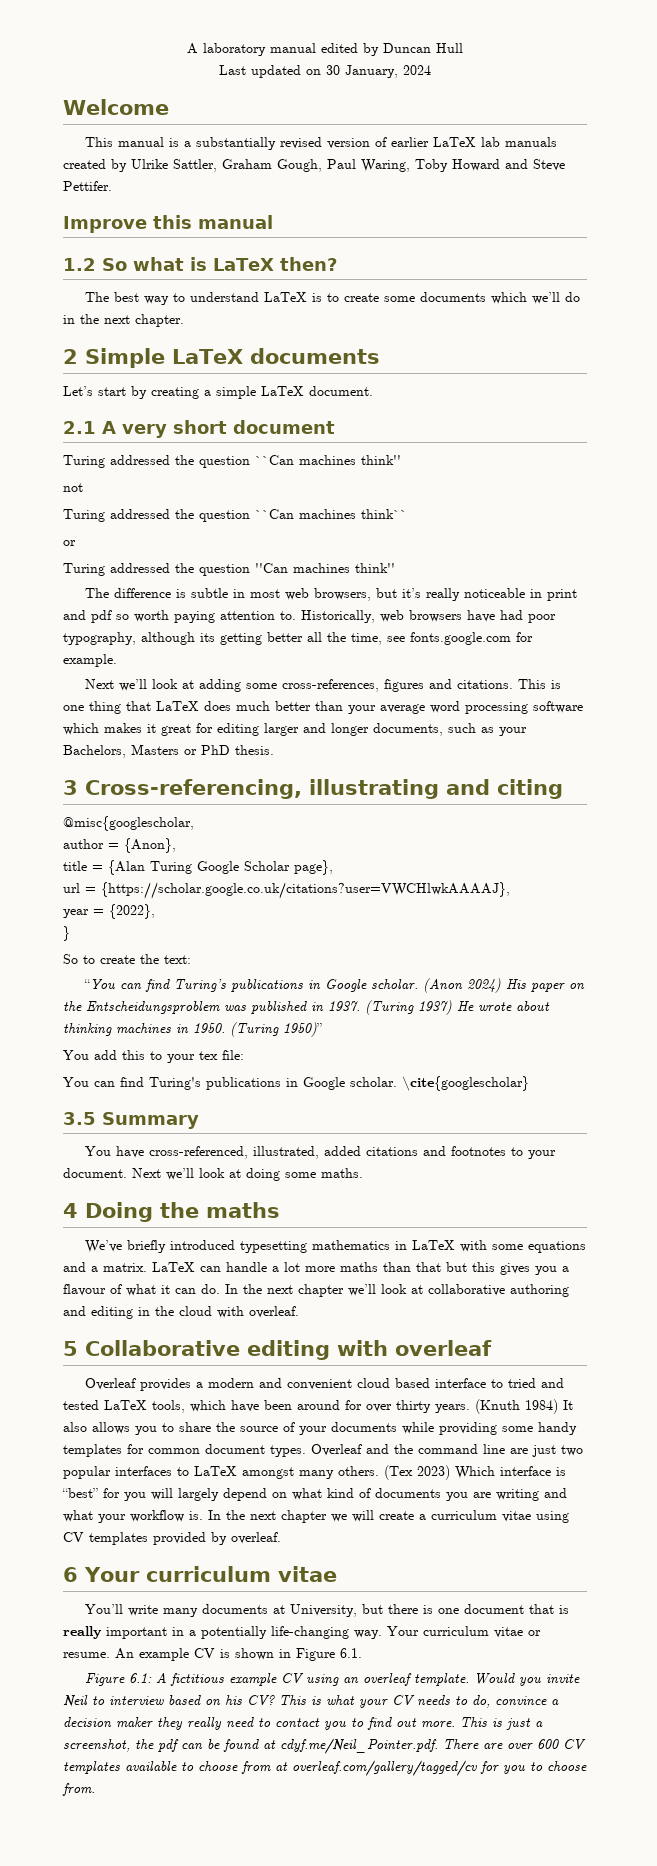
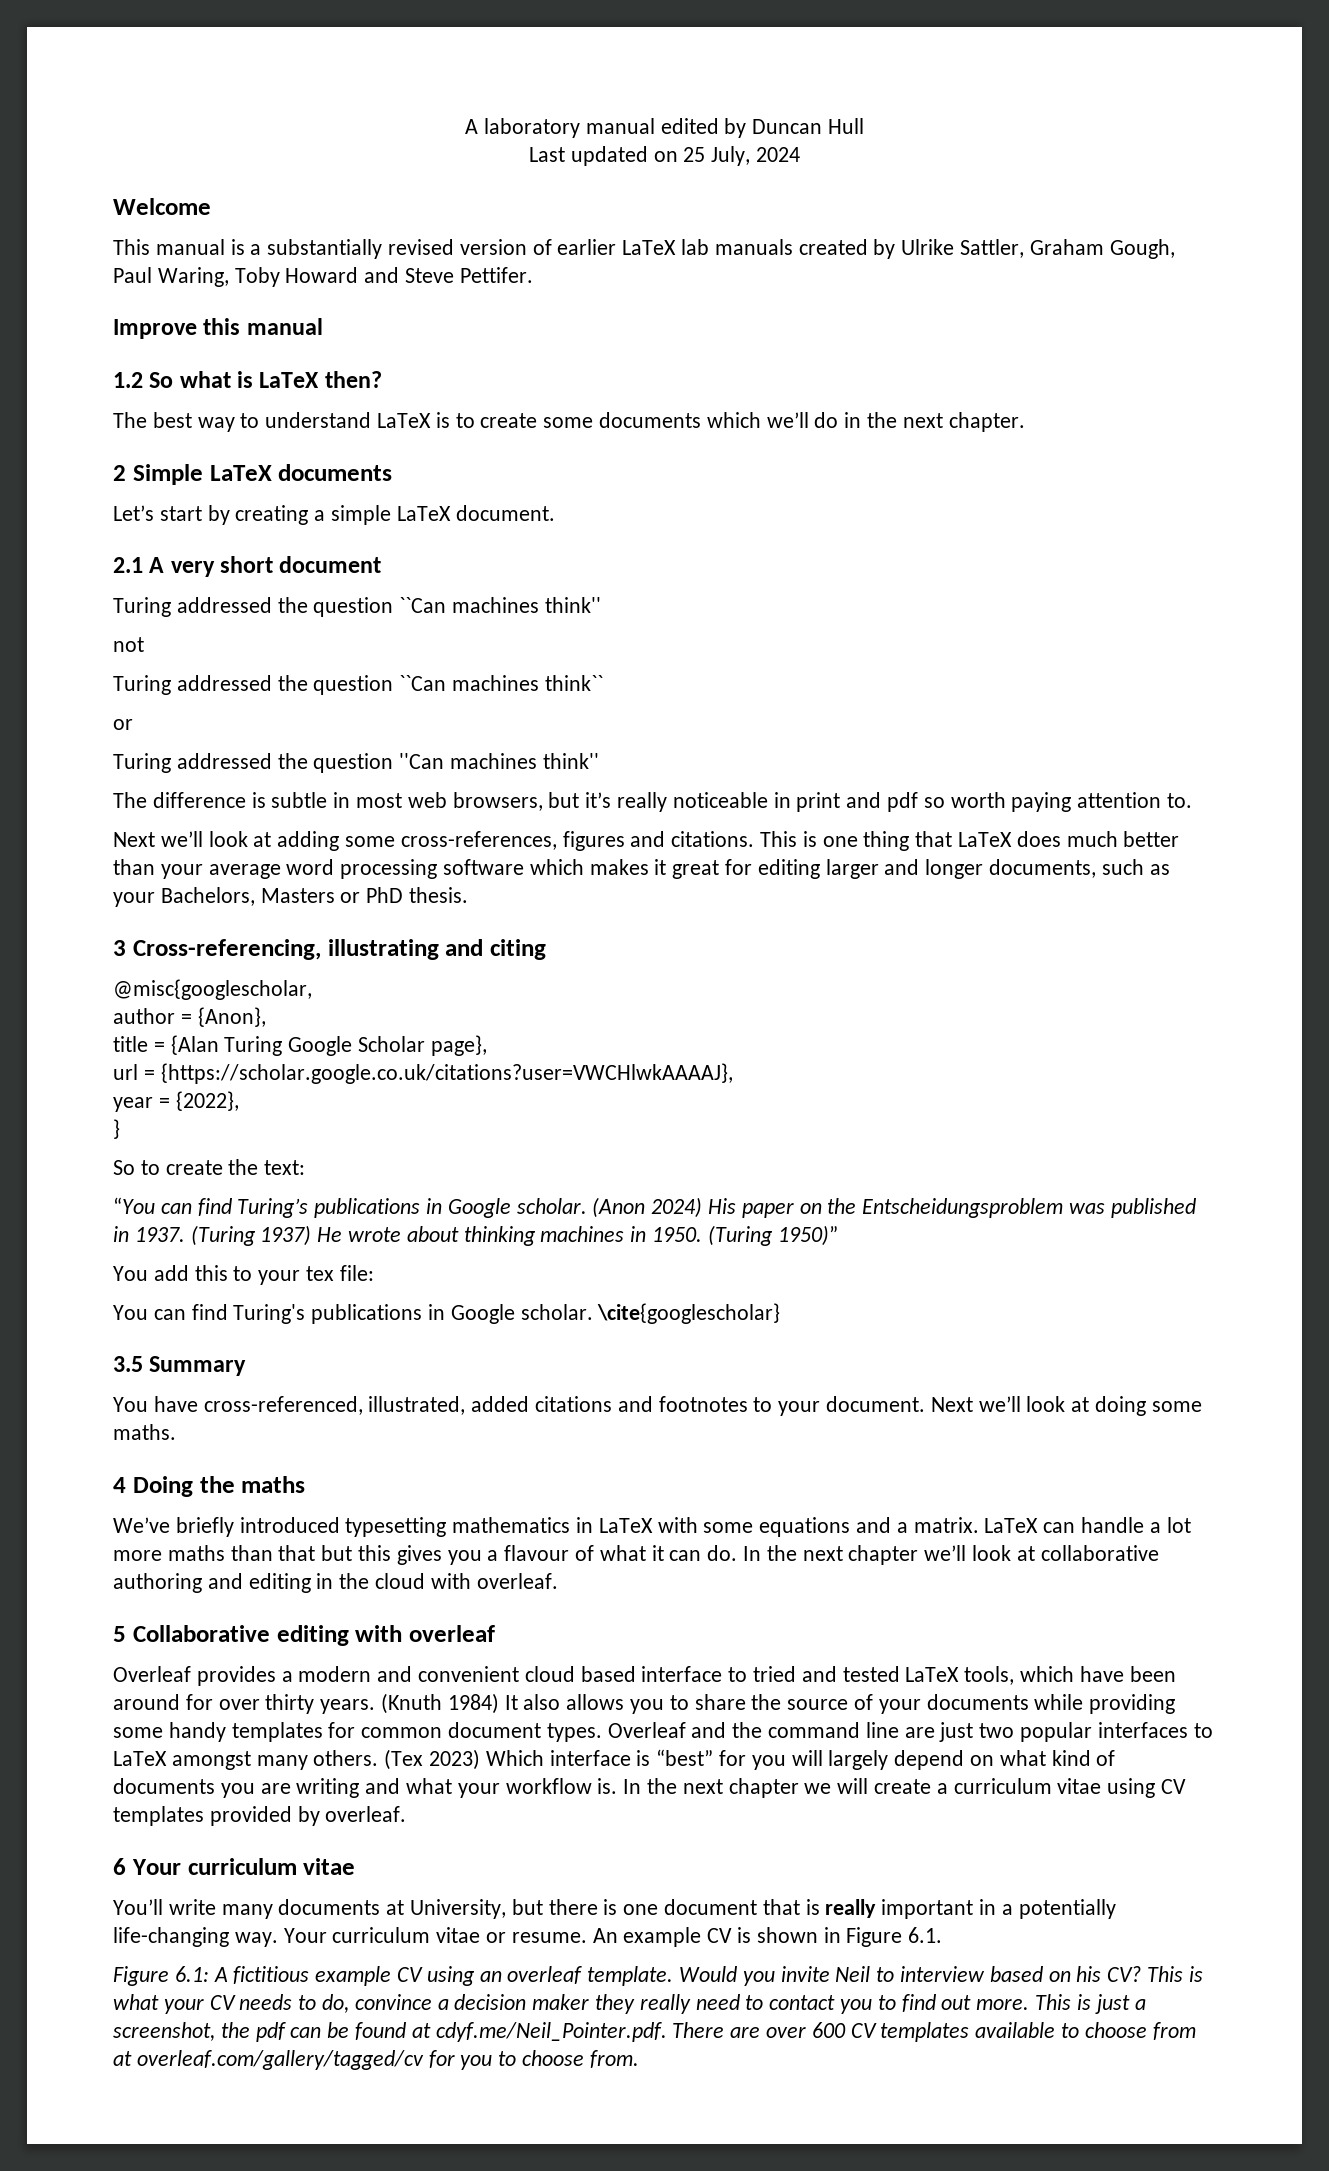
[326,65,398,78] 30 January, -> [683,146,751,166] 25 July,
[301,610,556,623] [63,632,533,645] [63,654,117,667] Historically, web browsers have had poor typography, although its getting better all the time, see fonts.google.com for example. -> (1193, 800) none

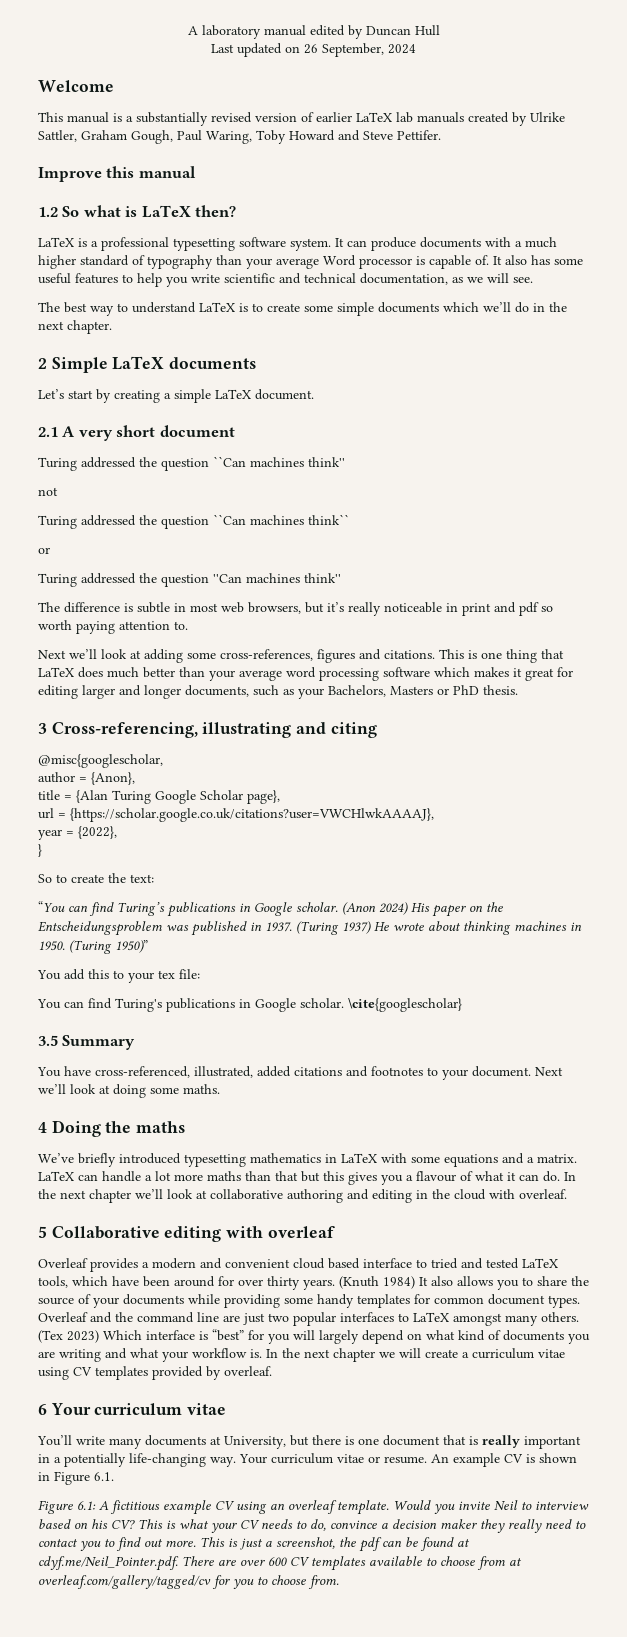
[683,146,751,166] 25 July, -> [304,43,384,57] 26 September,
(382, 379) none -> [38,237,557,251] [38,255,583,269] [38,273,533,287] // LaTeX is a professional typesetting software system. It can produce documents with a much higher standard of typography than your average Word processor is capable of. It also has some useful features to help you write scientific and technical documentation, as we will see.
(594, 422) none -> [337,302,374,316] simple

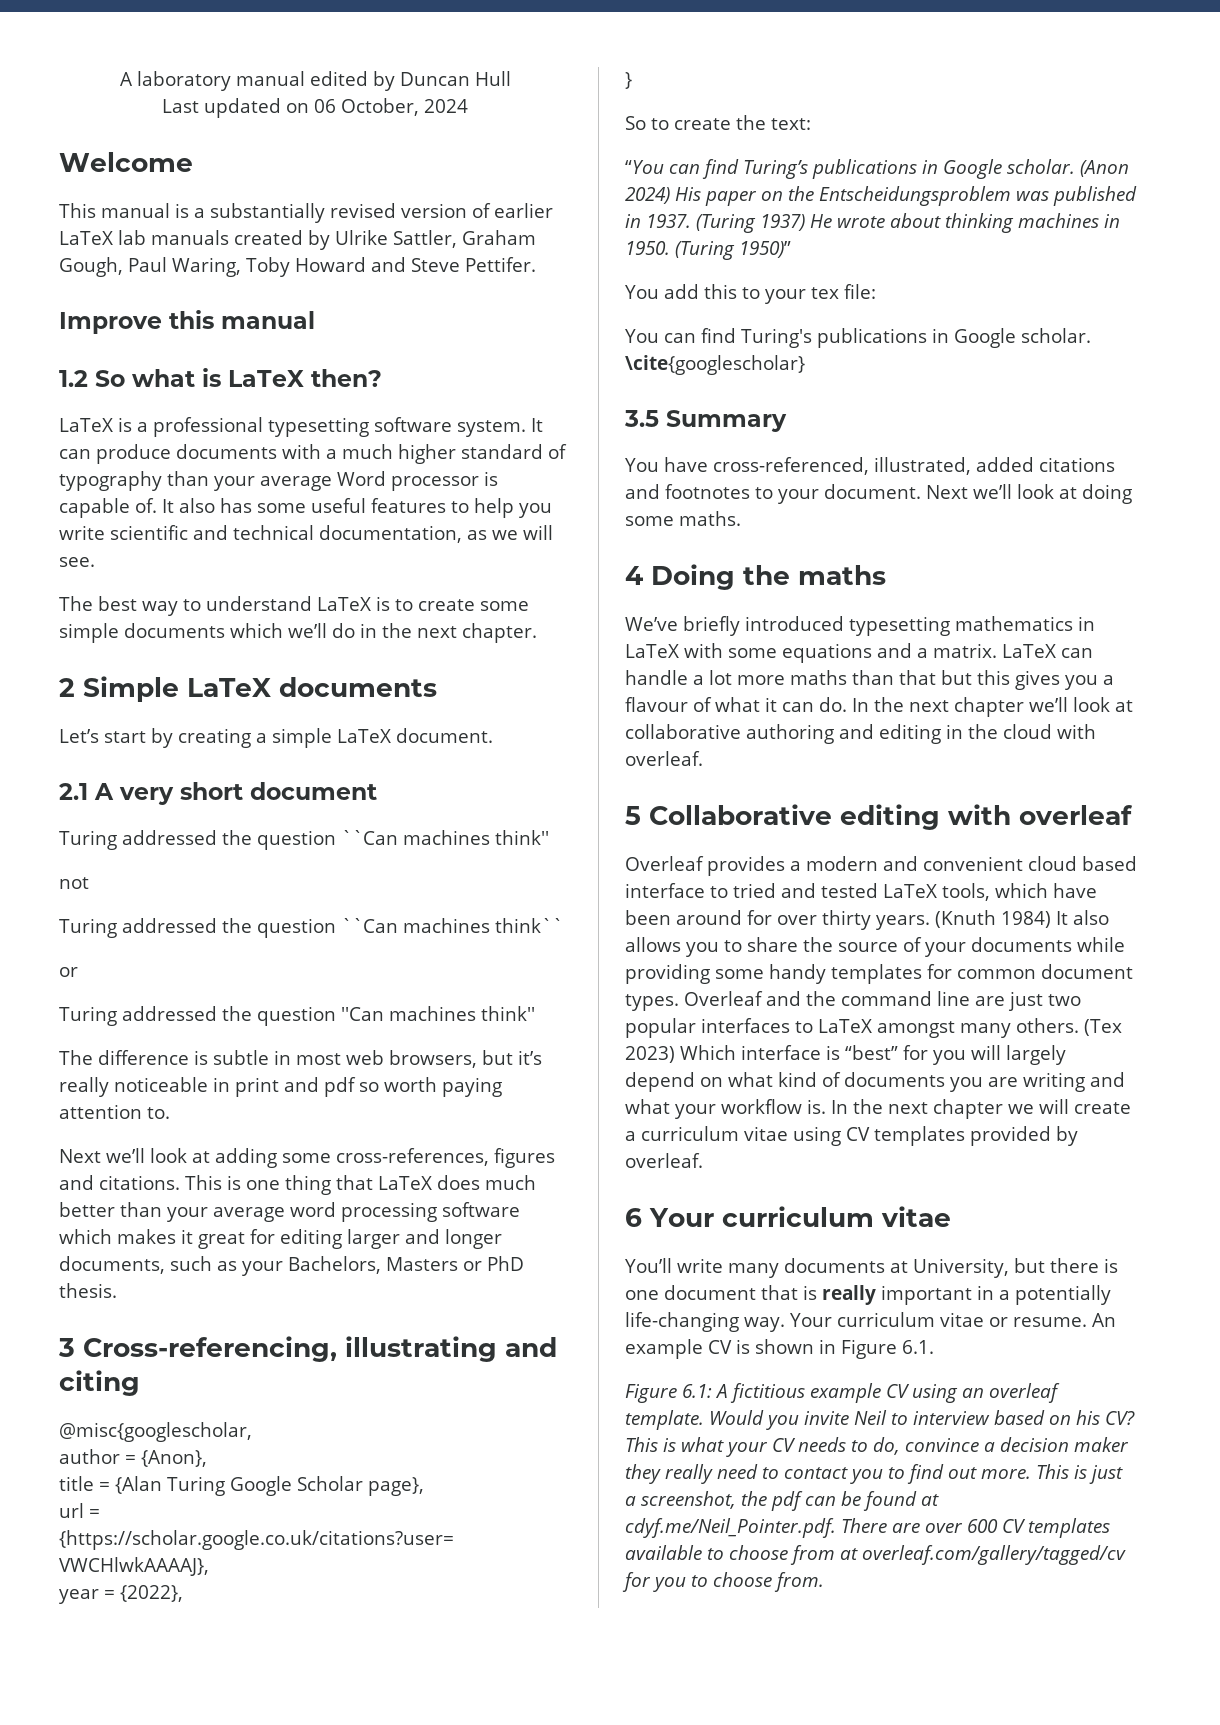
[304,43,384,57] 26 September, -> [314,98,419,116] 06 October,

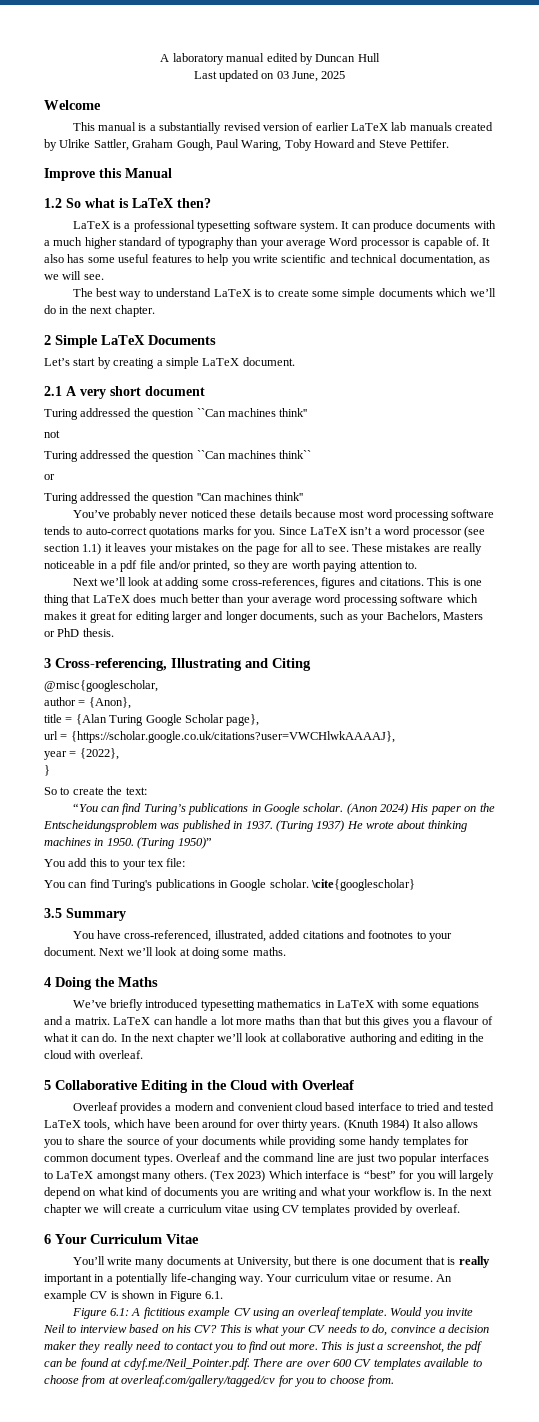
[314,98,468,116] 06 October, 2024 -> [276,71,346,82] 03 June, 2025
[221,311,315,329] manual -> [125,168,172,178] Manual
[279,677,437,697] documents -> [148,335,216,345] Documents
[59,1050,542,1068] [59,1077,379,1097] The difference is subtle in most web browsers, but it’s really noticeable in print and pdf so -> [72,509,495,521] [44,526,485,538] [44,543,482,555] [44,560,289,572] You’ve probably never noticed these details because most word processing software tends to auto-correct quotations marks for you. Since LaTeX isn’t a word processor (see section 1.1) it leaves your mistakes on the page for all to see. These mistakes are really noticeable in a pdf file and/or printed, so they are
[345,1336,557,1362] [59,1370,140,1396] illustrating and citing -> [171,658,311,671] Illustrating and Citing
[798,565,886,585] maths -> [118,977,158,987] Maths
[840,804,1133,830] editing with overleaf -> [141,1080,354,1093] Editing in the Cloud with Overleaf
[722,1206,951,1227] curriculum vitae -> [90,1234,199,1244] Curriculum Vitae

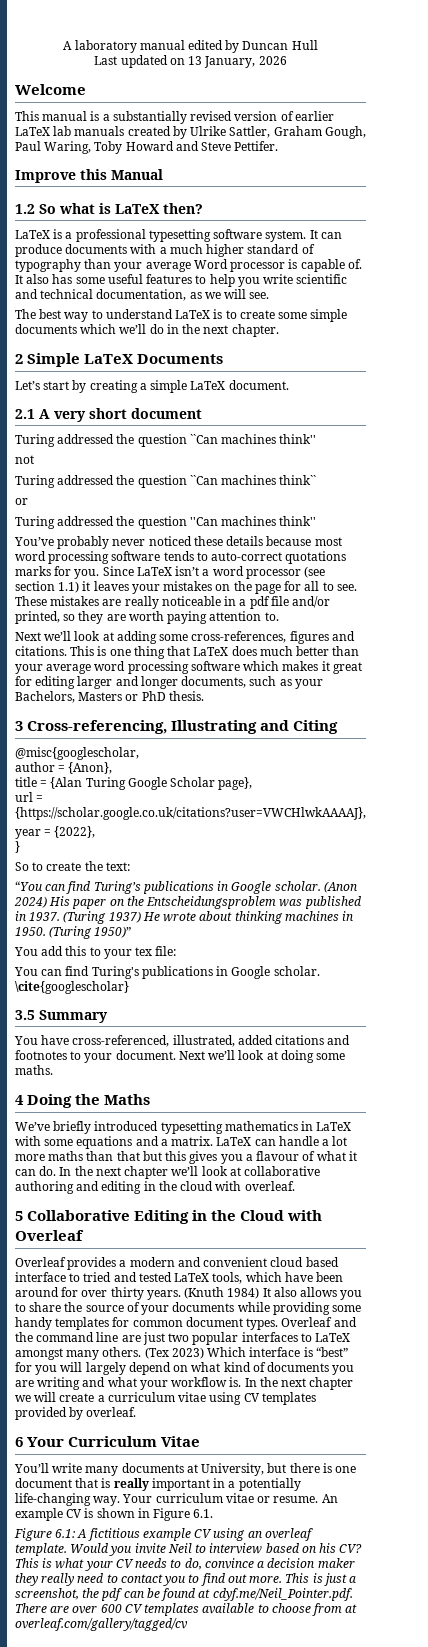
[276,71,346,82] 03 June, 2025 -> [188,56,287,68] 13 January, 2026
[278,1375,394,1387] for you to choose from. -> (188, 1624) none

